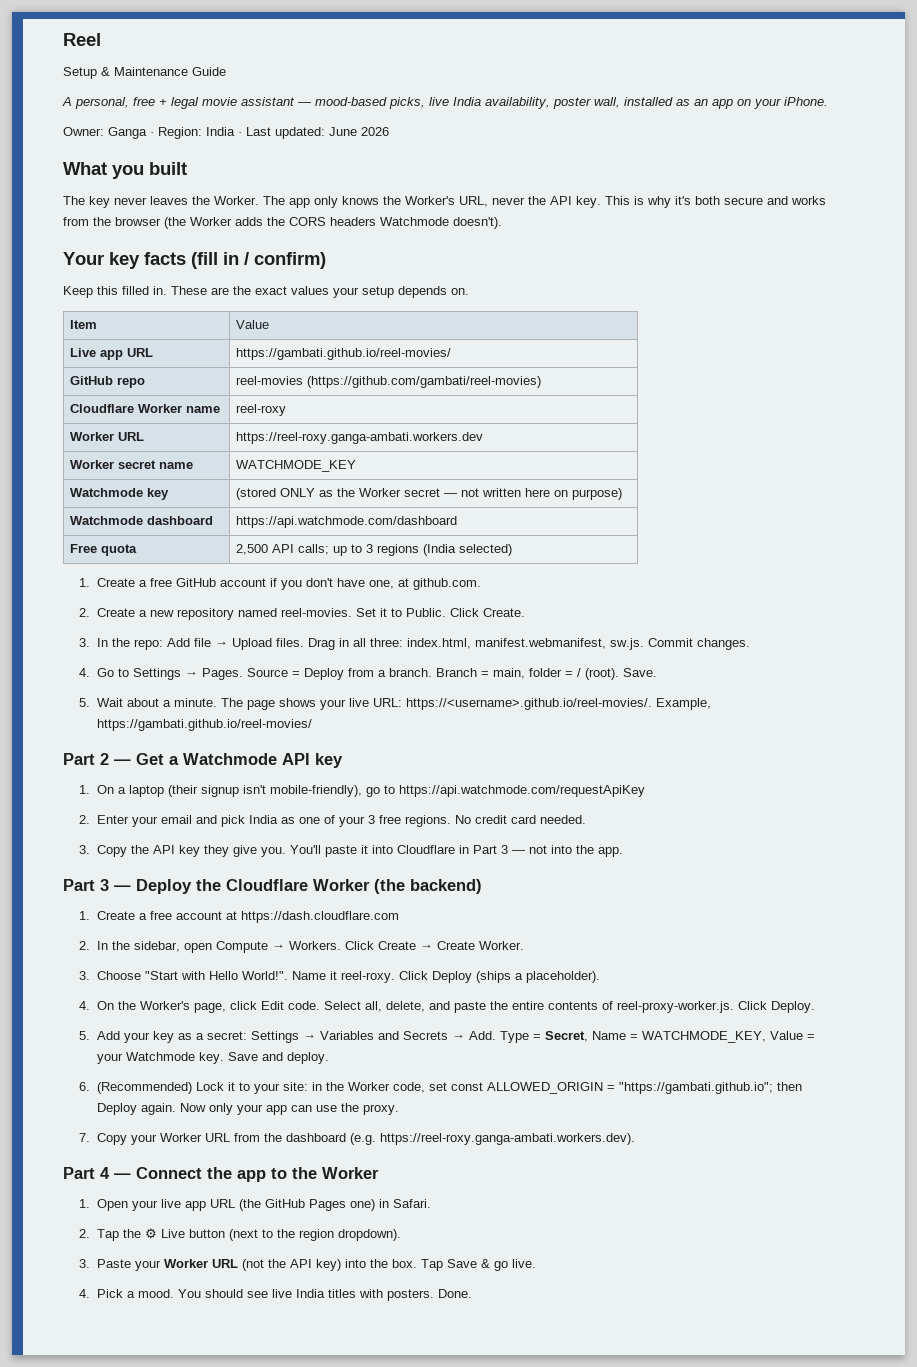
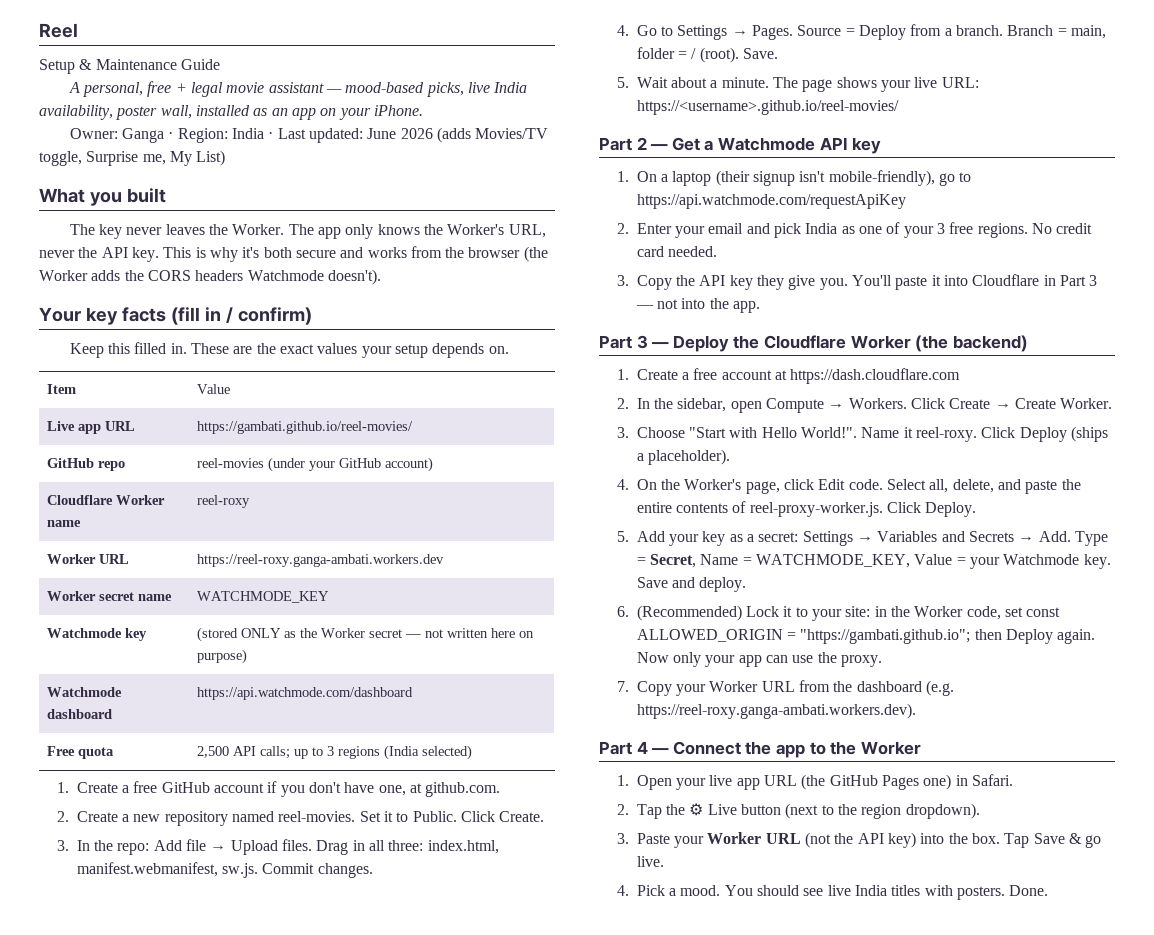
(389, 131) none -> [436,127,549,143] [39,150,226,166] (adds Movies/TV toggle, Surprise me, My List)
[307,376,542,388] (https://github.com/gambati/reel-movies) -> [267,457,433,472] (under your GitHub account)
[405,698,711,710] [96,719,312,731] https://<username>.github.io/reel-movies/. Example, https://gambati.github.io/reel-movies/ -> [636,100,899,115] https://<username>.github.io/reel-movies/

